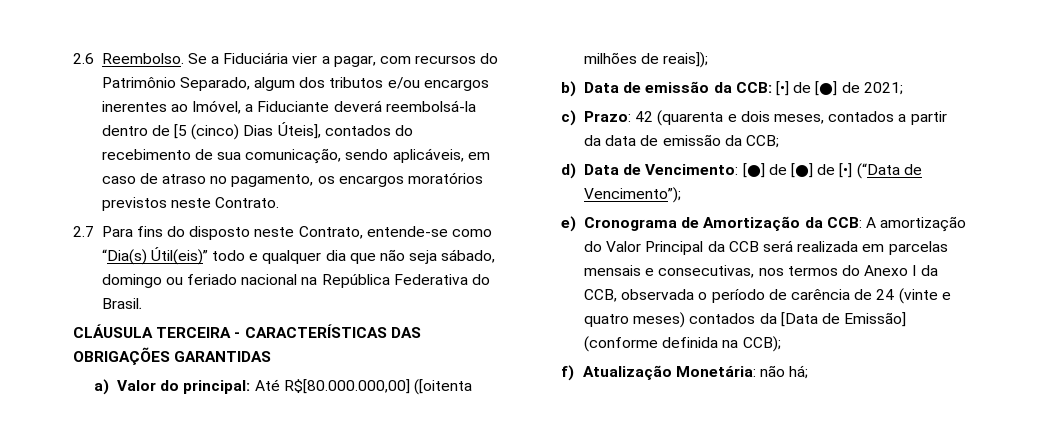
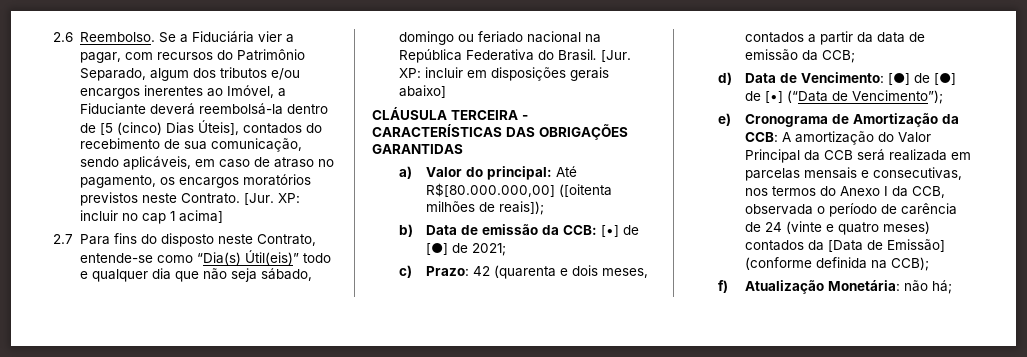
(280, 202) none -> [243,193,300,205] [79,210,223,224] [Jur. XP: incluir no cap 1 acima]
(143, 303) none -> [600,50,631,62] [398,67,609,81] [398,85,446,98] [Jur. XP: incluir em disposições gerais abaixo]

